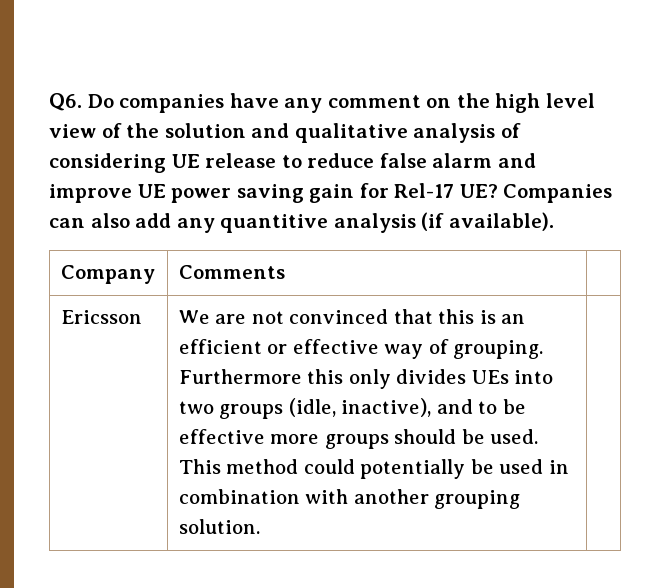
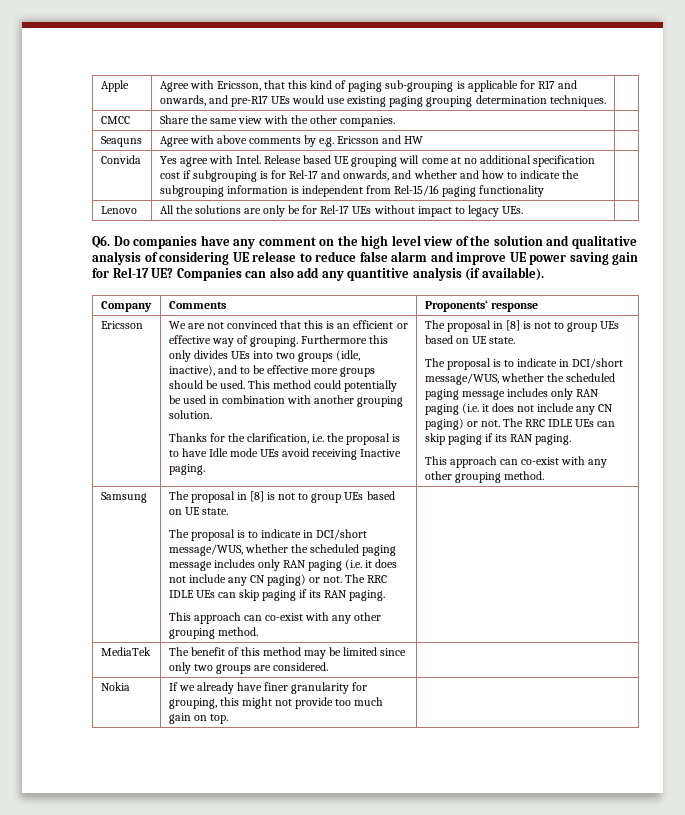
(49, 102) none -> [100,80,129,92] [159,80,578,92] [159,95,606,107] [100,116,130,124] [159,115,396,127] [100,136,142,147] [159,135,424,147] [100,155,141,164] [159,155,596,167] [159,170,580,182] [159,185,545,197] [100,206,137,214] [159,205,524,217] Apple | Agree with Ericsson, that this kind of paging sub-grouping is applicable for R17 and onwards, and pre-R17 UEs would use existing paging grouping determination techniques. | // CMCC | Share the same view with the other companies. | // Seaquns | Agree with above comments by e.g. Ericsson and HW | // Convida | Yes agree with Intel. Release based UE grouping will come at no additional specification cost if subgrouping is for Rel-17 and onwards, and whether and how to indicate the subgrouping information is independent from Rel-15/16 paging functionality | // Lenovo | All the solutions are only be for Rel-17 UEs without impact to legacy UEs. | //
(285, 272) none -> [424,300,538,312] Proponents‘ response
(260, 526) none -> [168,433,401,445] [168,448,402,460] [168,464,205,475] [424,320,620,332] [424,335,515,344] [424,358,624,370] [424,373,615,385] [424,388,600,400] [424,403,614,415] [424,418,616,430] [424,433,572,445] [424,456,608,468] [424,471,544,483] [100,492,147,503] [168,491,395,503] [168,507,228,515] [168,529,368,541] [168,544,397,556] [168,559,398,571] [168,574,388,586] [168,589,386,601] [168,612,382,624] [168,627,258,639] [100,647,151,656] [168,647,407,659] [168,662,329,674] [100,682,130,691] [168,682,368,694] [168,697,384,709] [168,713,228,724] // Thanks for the clarification, i.e. the proposal is to have Idle mode UEs avoid receiving Inactive paging. | The proposal in [8] is not to group UEs based on UE state. // The proposal is to indicate in DCI/short message/WUS, whether the scheduled paging message includes only RAN paging (i.e. it does not include any CN paging) or not. The RRC IDLE UEs can skip paging if its RAN paging. // This approach can co-exist with any other grouping method. // Samsung | The proposal in [8] is not to group UEs based on UE state. // The proposal is to indicate in DCI/short message/WUS, whether the scheduled paging message includes only RAN paging (i.e. it does not include any CN paging) or not. The RRC IDLE UEs can skip paging if its RAN paging. // This approach can co-exist with any other grouping method. | // MediaTek | The benefit of this method may be limited since only two groups are considered. | // Nokia | If we already have finer granularity for grouping, this might not provide too much gain on top.

